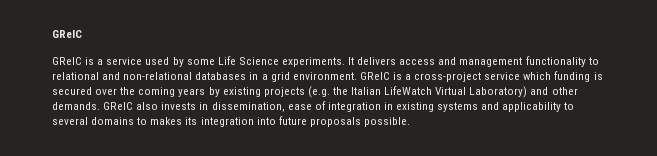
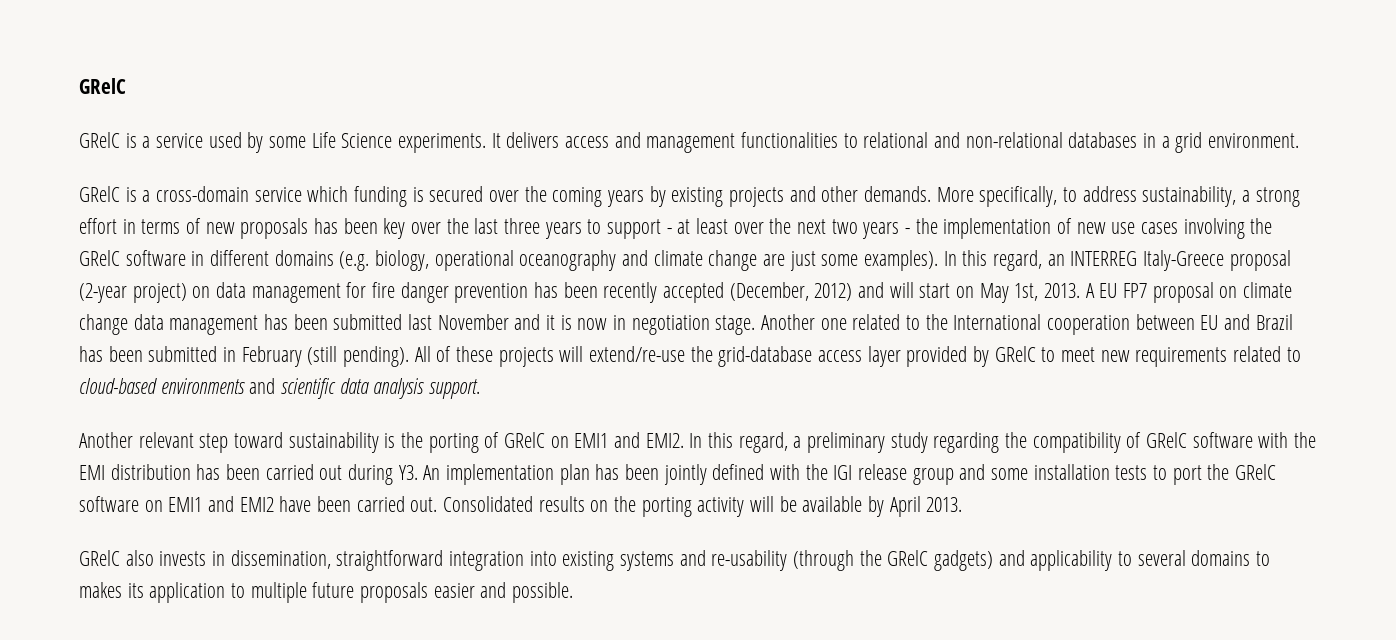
[525,56,586,67] functionality -> [741,132,839,148] functionalities
[359,72,482,82] GRelC is a cross-project -> [79,186,250,202] // GRelC is a cross-domain
[307,86,578,98] [52,102,100,110] (e.g. the Italian LifeWatch Virtual Laboratory) and other demands. -> [789,186,1300,207] [79,218,1273,239] [79,250,1291,271] [79,282,1293,303] [79,314,1293,335] [79,346,1301,367] [79,378,481,399] [79,432,1317,453] [79,464,1277,485] [79,496,963,517] and other demands. More specifically, to address sustainability, a strong effort in terms of new proposals has been key over the last three years to support - at least over the next two years - the implementation of new use cases involving the GRelC software in different domains (e.g. biology, operational oceanography and climate change are just some examples). In this regard, an INTERREG Italy-Greece proposal (2-year project) on data management for fire danger prevention has been recently accepted (December, 2012) and will start on May 1st, 2013. A EU FP7 proposal on climate change data management has been submitted last November and it is now in negotiation stage. Another one related to the International cooperation between EU and Brazil has been submitted in February (still pending). All of these projects will extend/re-use the grid-database access layer provided by GRelC to meet new requirements related to cloud-based environments and scientific data analysis support. // Another relevant step toward sustainability is the porting of GRelC on EMI1 and EMI2. In this regard, a preliminary study regarding the compatibility of GRelC software with the EMI distribution has been carried out during Y3. An implementation plan has been jointly defined with the IGI release group and some installation tests to port the GRelC software on EMI1 and EMI2 have been carried out. Consolidated results on the porting activity will be available by April 2013. //
[287,101,479,112] ease of integration in existing systems -> [336,550,994,571] straightforward integration into existing systems and re-usability (through the GRelC gadgets)
[200,116,361,127] integration into future proposals -> [149,582,507,603] application to multiple future proposals easier and

